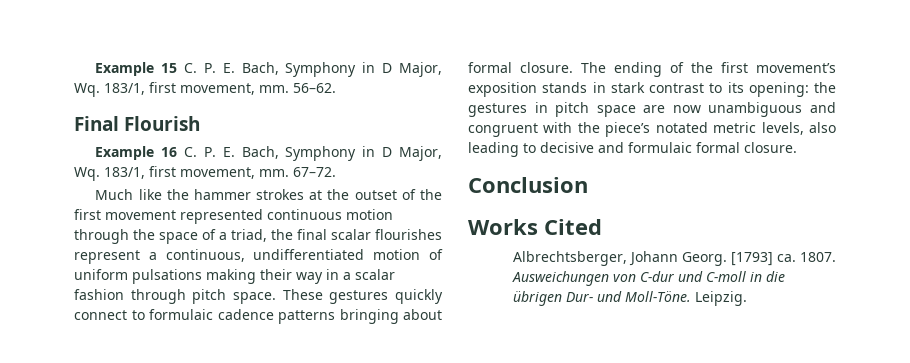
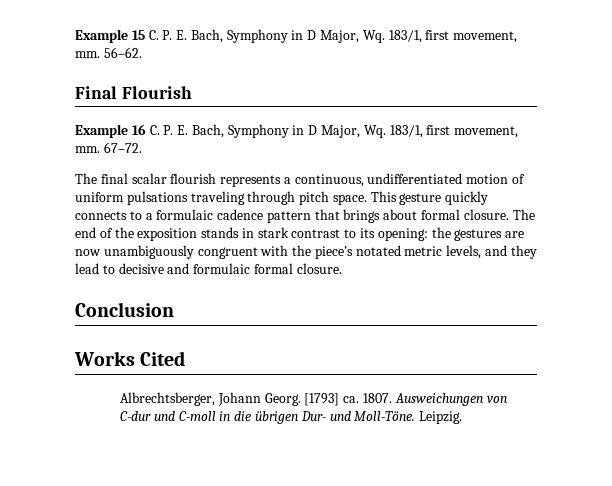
[95,189,443,200] [74,209,393,224] [74,229,442,244] [74,250,140,264] Much like the hammer strokes at the outset of the first movement represented continuous motion through the space of a triad, the final scalar flourishes represent -> [75,173,282,187] The final scalar flourish represents
[206,269,395,284] [74,289,443,304] [74,309,399,324] making their way in a scalar fashion through pitch space. These gestures quickly connect to formulaic cadence patterns bringing -> [190,191,489,205] [75,209,381,223] traveling through pitch space. This gesture quickly connects to a formulaic cadence pattern that brings
[614,62,836,77] ending of the first movement’s -> [75,227,134,238] end of the
[534,102,836,117] in pitch space are now unambiguous and -> [505,231,525,238] [75,245,194,259] are now unambiguously
[809,122,836,133] [468,142,519,157] also leading -> [485,245,537,259] [75,263,99,274] and they lead

